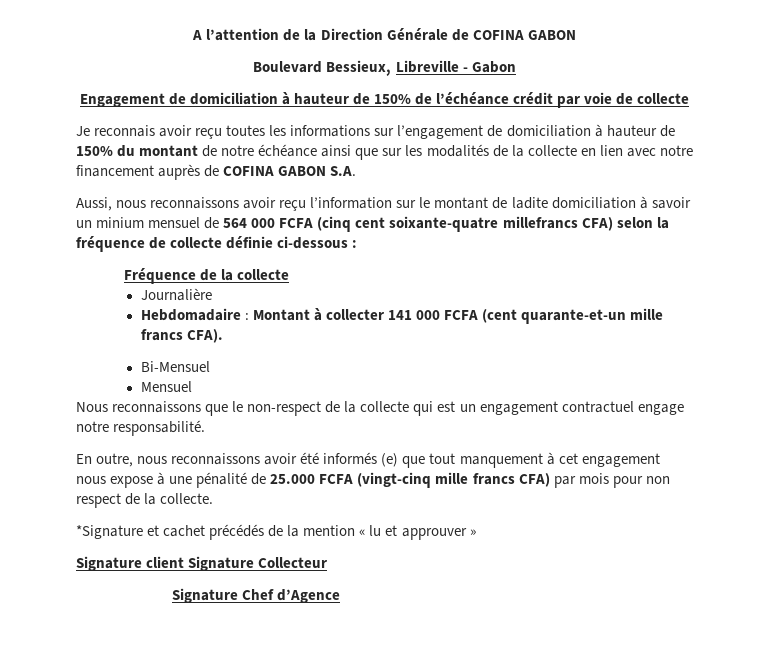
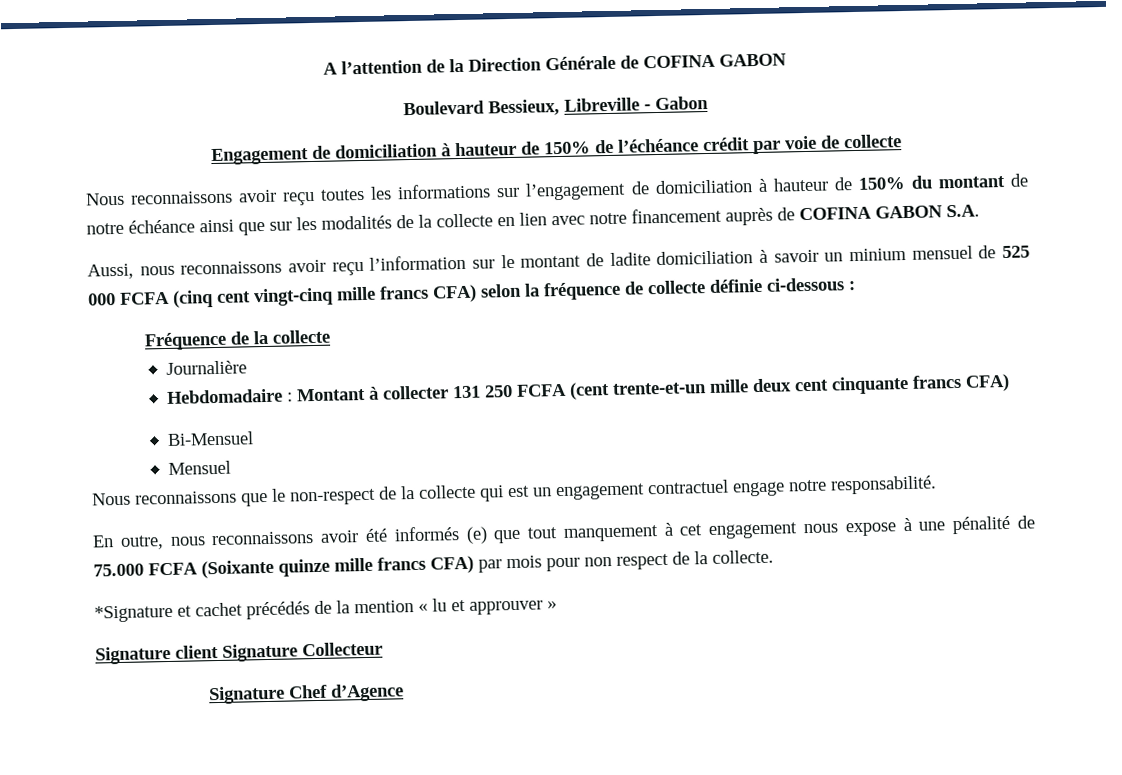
[76,125,156,137] Je reconnais -> [85,190,234,206] Nous reconnaissons
[223,218,248,228] 564 -> [1001,245,1030,259] 525
[389,216,578,232] soixante-quatre millefrancs -> [253,285,429,307] vingt-cinq mille francs
[387,308,664,324] [140,329,223,343] 141 000 FCFA (cent quarante-et-un mille francs CFA). -> [451,373,1010,400] 131 250 FCFA (cent trente-et-un mille deux cent cinquante francs CFA)
[270,472,432,488] 25.000 FCFA (vingt-cinq -> [93,558,330,579] 75.000 FCFA (Soixante quinze

